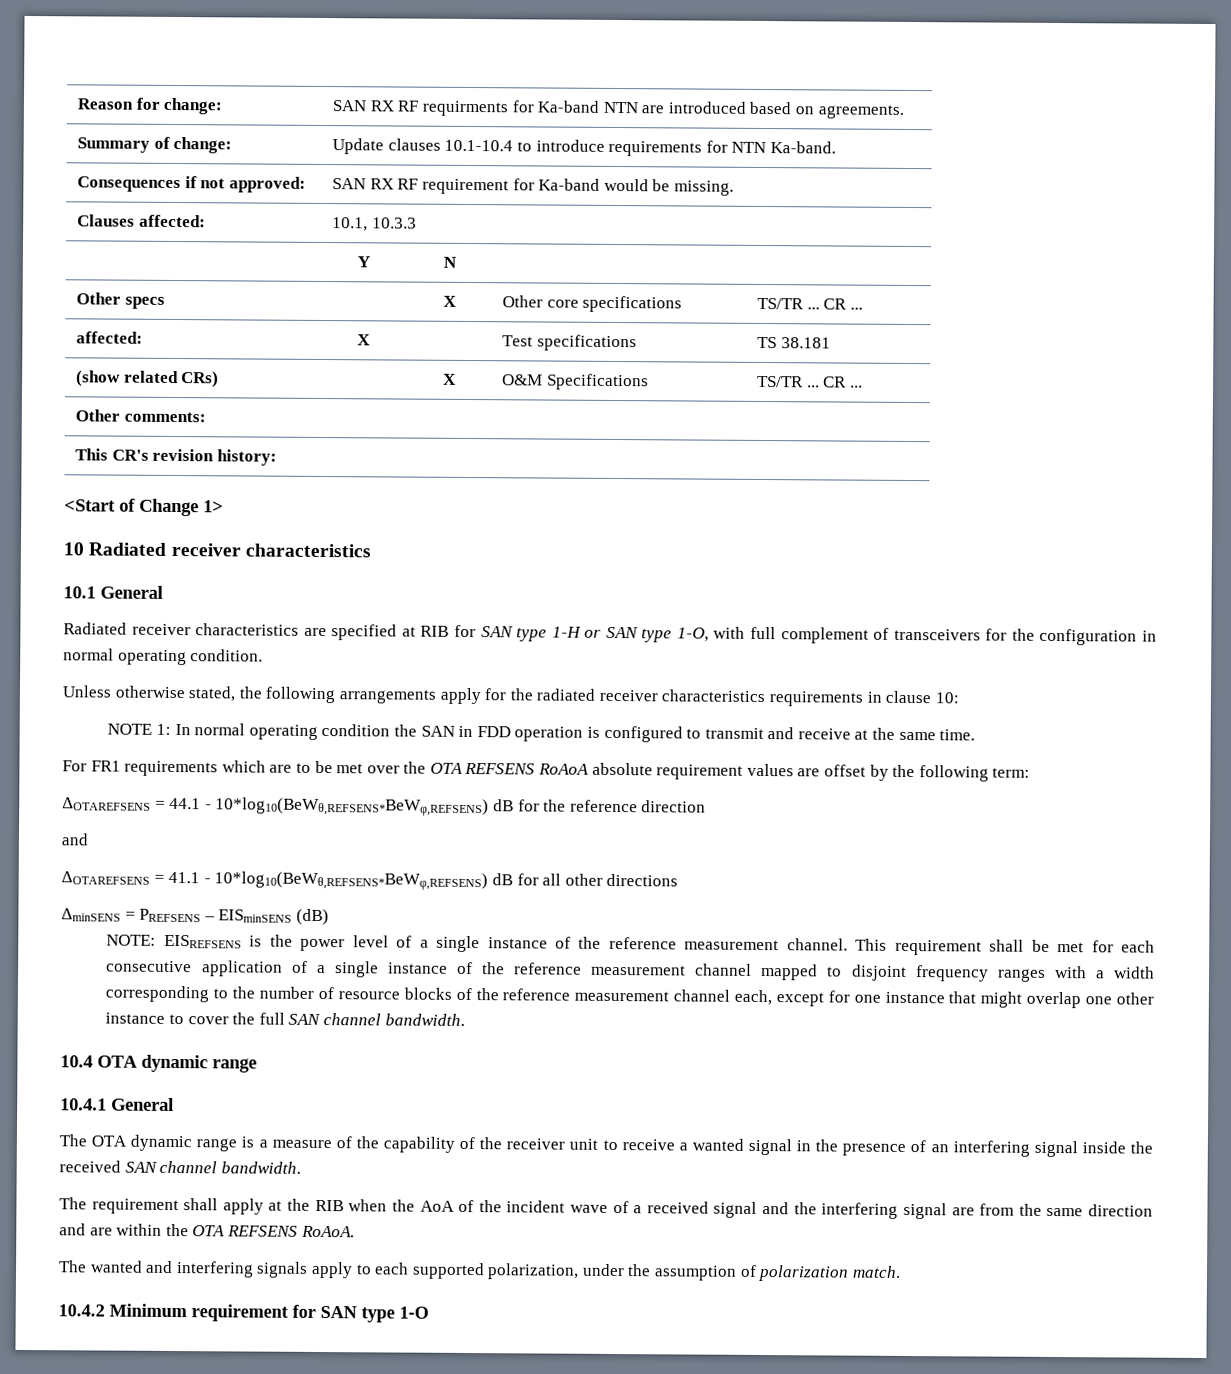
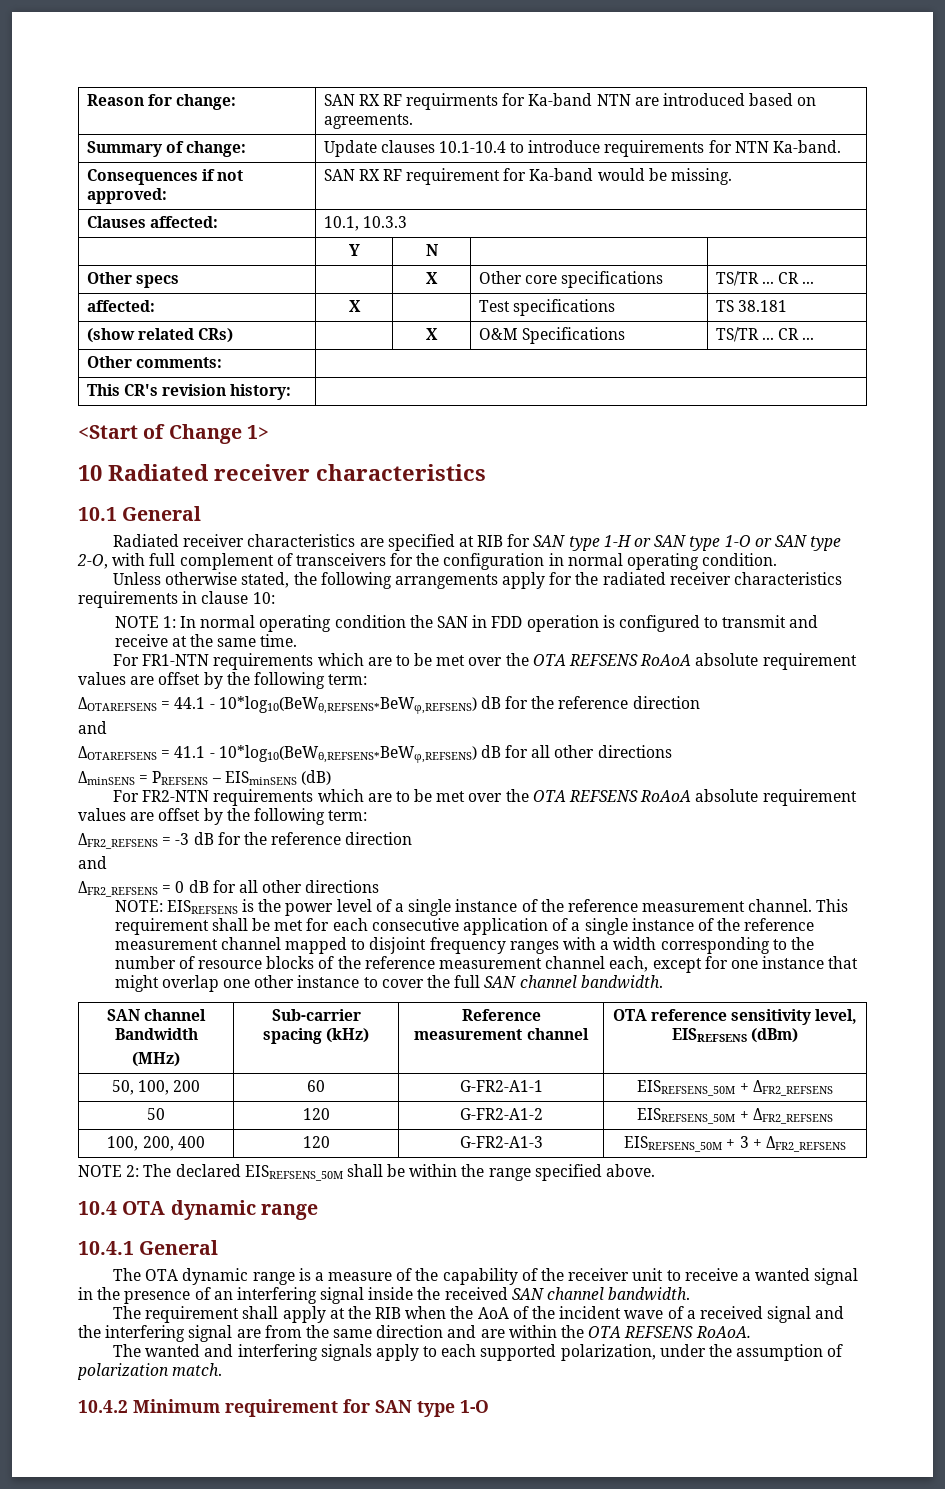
[676,627,709,642] 1-O, -> [724,535,842,551] [77,554,108,569] 1-O or SAN type 2-O,
[90,760,121,772] FR1 -> [142,654,210,666] FR1-NTN
(329, 917) none -> [112,789,857,806] [78,808,368,825] [78,832,413,849] [78,856,107,869] [78,880,380,897] // For FR2-NTN requirements which are to be met over the OTA REFSENS RoAoA absolute requirement values are offset by the following term: // ΔFR2_REFSENS = -3 dB for the reference direction // and // ΔFR2_REFSENS = 0 dB for all other directions
(465, 1019) none -> [106,1009,207,1021] [114,1028,198,1040] [132,1052,180,1067] [271,1009,361,1021] [262,1028,370,1044] [461,1009,541,1021] [414,1028,589,1040] [612,1009,858,1025] [671,1028,799,1043] [111,1080,201,1095] [307,1080,325,1092] [459,1080,543,1092] [637,1080,833,1096] [147,1108,165,1120] [302,1108,330,1120] [459,1108,543,1120] [637,1108,833,1124] [107,1136,205,1151] [302,1136,330,1148] [459,1136,543,1148] [624,1136,846,1152] [78,1164,656,1181] // SAN channel Bandwidth // (MHz) | Sub-carrier spacing (kHz) | Reference measurement channel | OTA reference sensitivity level, EISREFSENS (dBm) // 50, 100, 200 | 60 | G-FR2-A1-1 | EISREFSENS_50M + ΔFR2_REFSENS // 50 | 120 | G-FR2-A1-2 | EISREFSENS_50M + ΔFR2_REFSENS // 100, 200, 400 | 120 | G-FR2-A1-3 | EISREFSENS_50M + 3 + ΔFR2_REFSENS // NOTE 2: The declared EISREFSENS_50M shall be within the range specified above.

